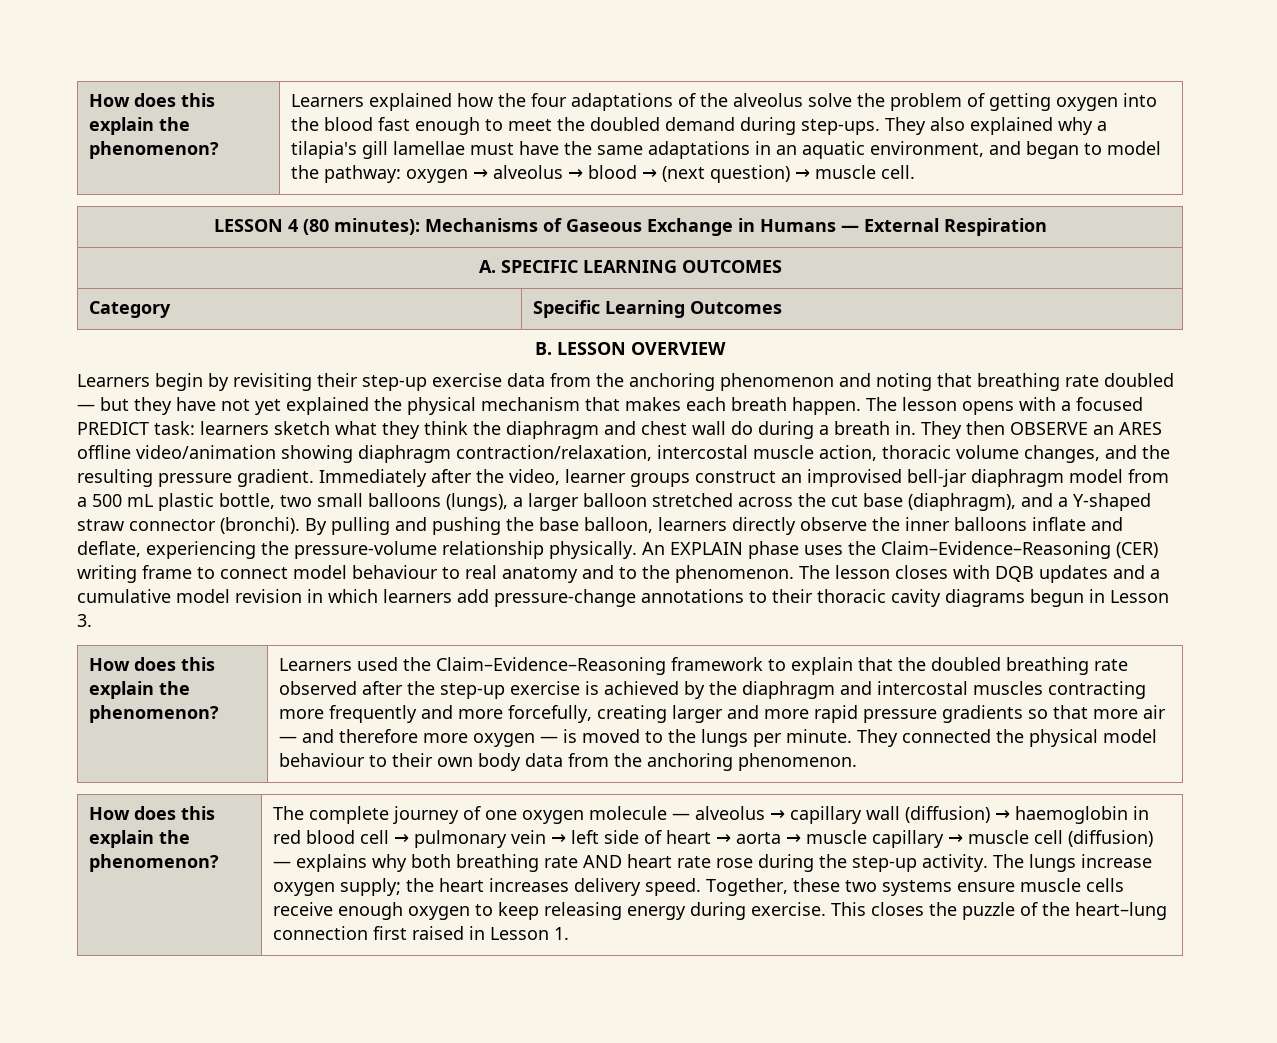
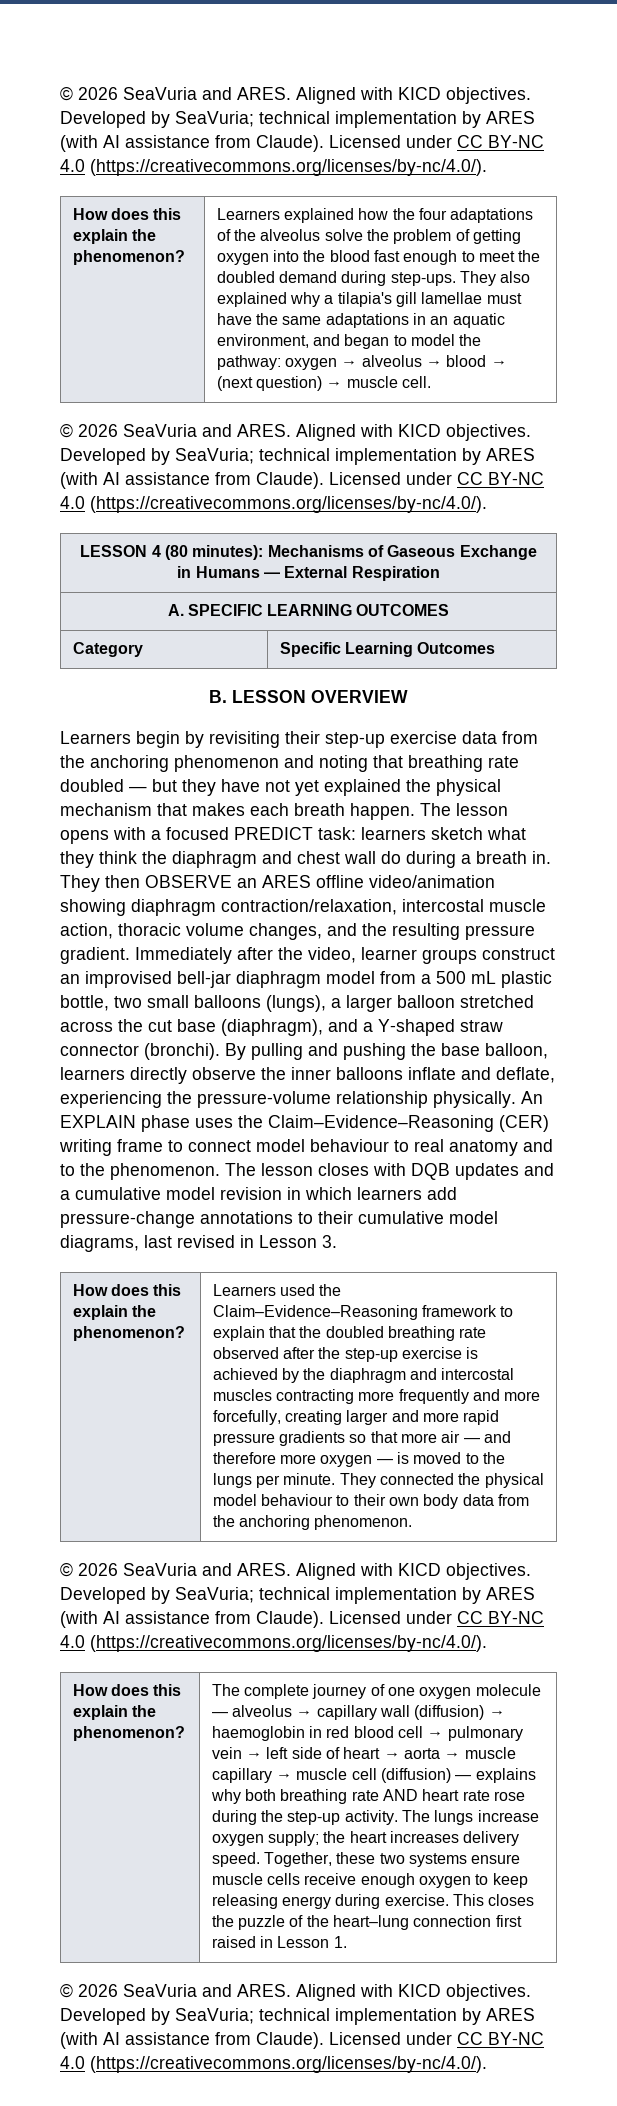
(89, 100) none -> [60,86,531,104] [60,111,535,128] [60,135,544,152] [60,159,487,176] © 2026 SeaVuria and ARES. Aligned with KICD objectives. Developed by SeaVuria; technical implementation by ARES (with AI assistance from Claude). Licensed under CC BY-NC 4.0 (https://creativecommons.org/licenses/by-nc/4.0/). //
(916, 172) none -> [60,423,531,441] [60,448,535,465] [60,472,544,489] [60,496,487,513] // © 2026 SeaVuria and ARES. Aligned with KICD objectives. Developed by SeaVuria; technical implementation by ARES (with AI assistance from Claude). Licensed under CC BY-NC 4.0 (https://creativecommons.org/licenses/by-nc/4.0/).
[817,589,1084,607] thoracic cavity diagrams begun -> [358,1211,498,1224] [60,1235,235,1252] cumulative model diagrams, last revised
(858, 762) none -> [60,1562,531,1580] [60,1587,535,1604] [60,1611,544,1628] [60,1635,487,1652] // © 2026 SeaVuria and ARES. Aligned with KICD objectives. Developed by SeaVuria; technical implementation by ARES (with AI assistance from Claude). Licensed under CC BY-NC 4.0 (https://creativecommons.org/licenses/by-nc/4.0/).
(570, 933) none -> [60,1983,531,2001] [60,2008,535,2025] [60,2032,544,2049] [60,2056,487,2073] // © 2026 SeaVuria and ARES. Aligned with KICD objectives. Developed by SeaVuria; technical implementation by ARES (with AI assistance from Claude). Licensed under CC BY-NC 4.0 (https://creativecommons.org/licenses/by-nc/4.0/).

